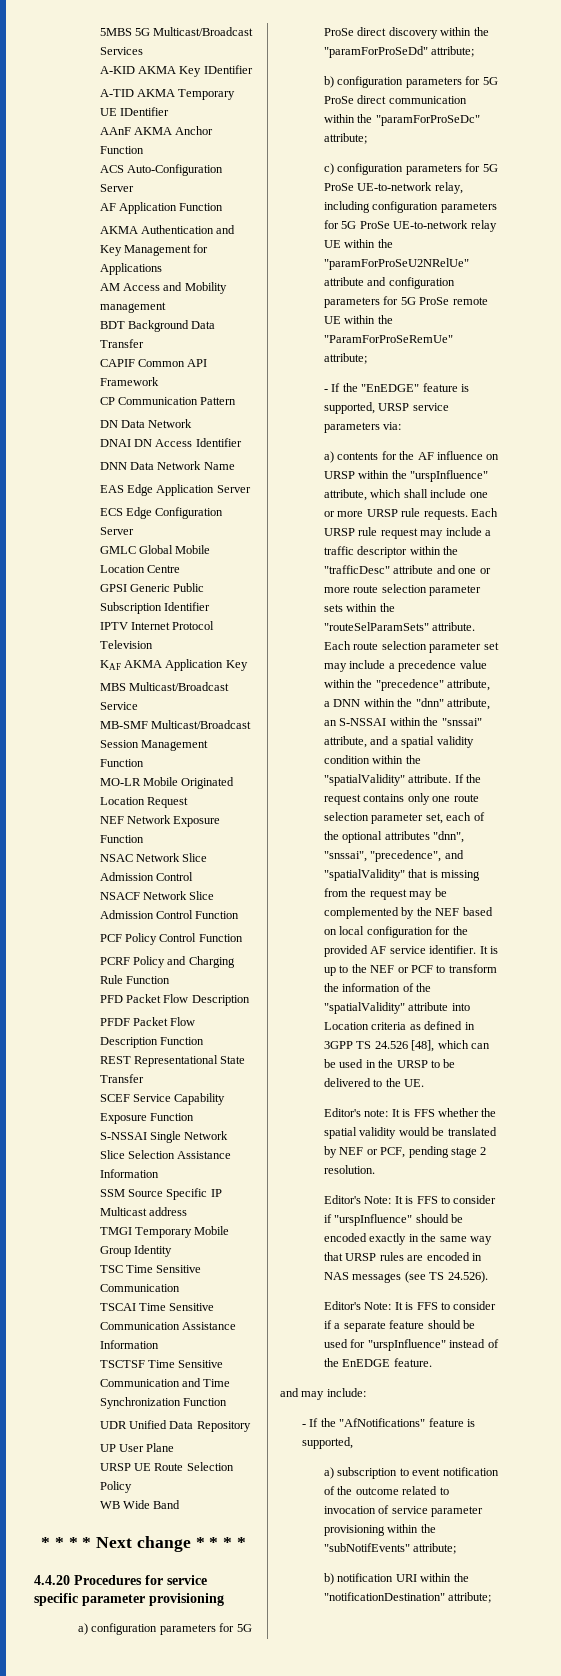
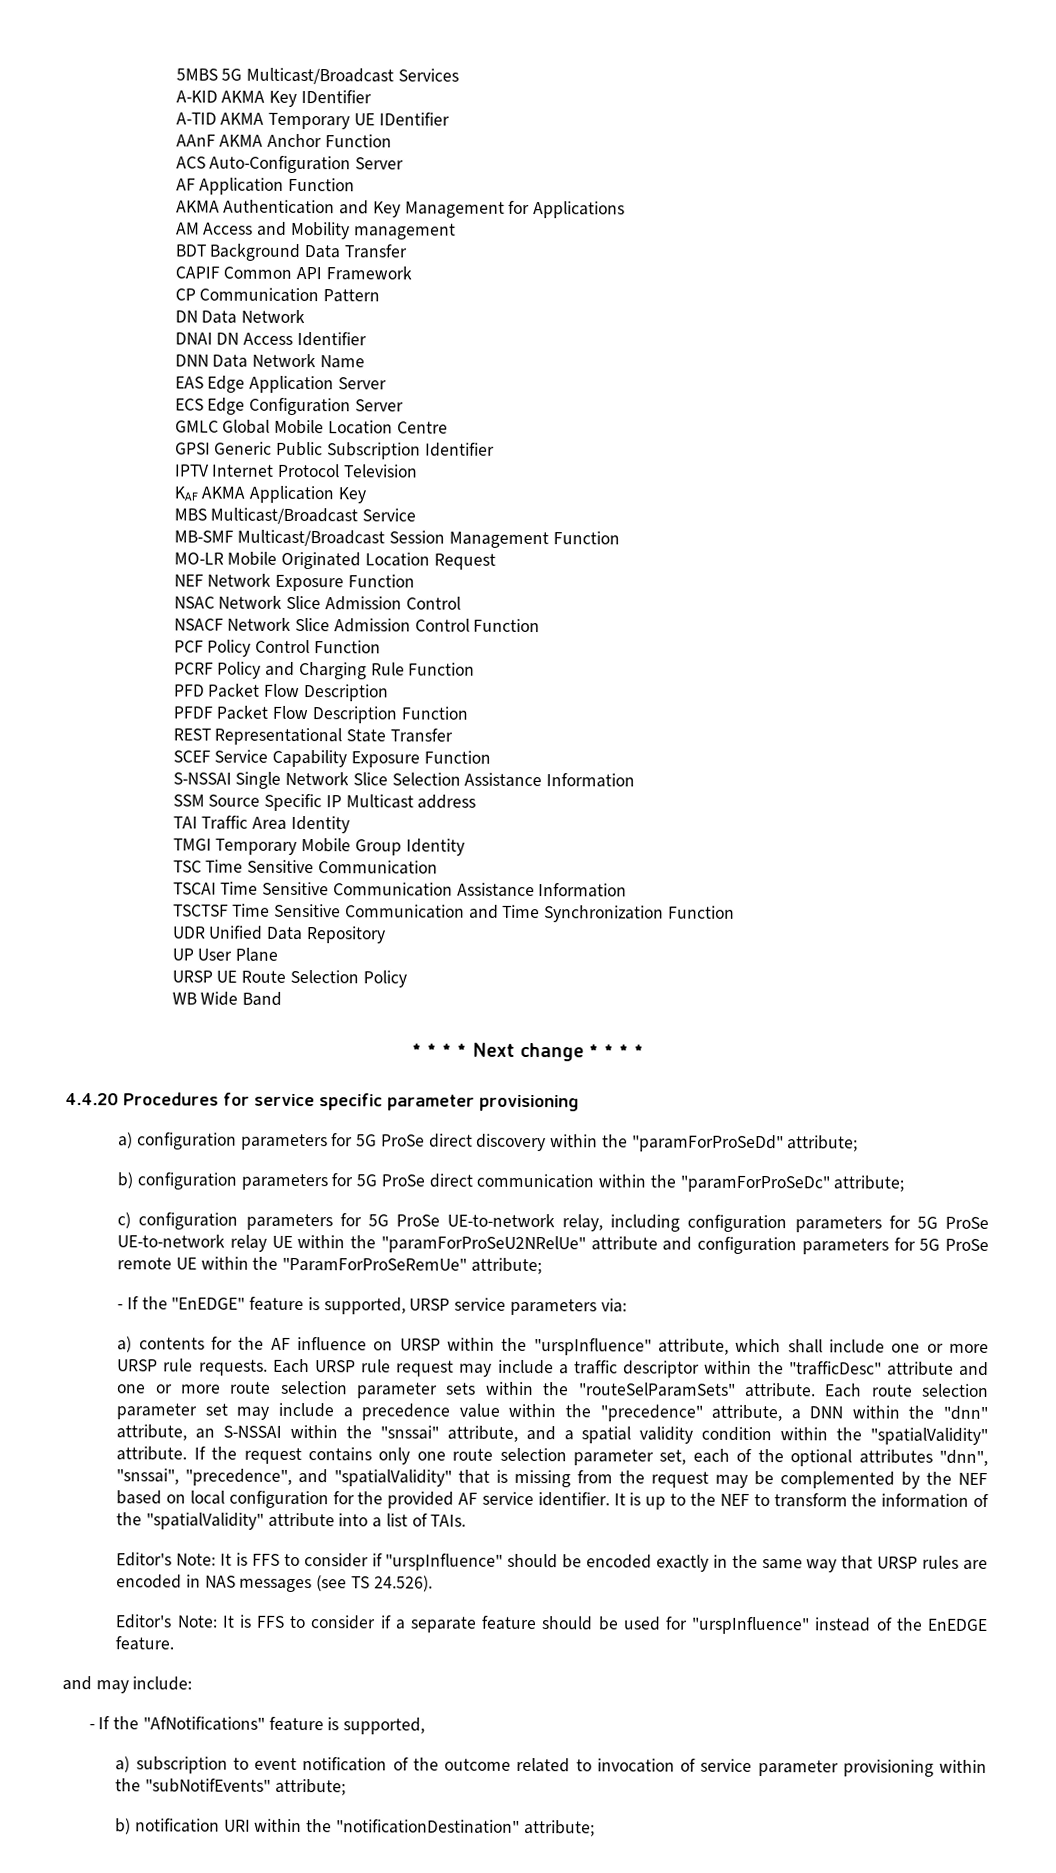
(188, 1211) none -> [172,815,350,834] // TAI Traffic Area Identity
[397,965,433,973] or PCF -> (750, 1499) none
[324,1021,475,1030] [324,1040,490,1052] [324,1059,456,1068] [324,1078,425,1087] [324,1108,497,1117] [324,1127,497,1139] [324,1146,487,1158] [324,1165,376,1174] Location criteria as defined in 3GPP TS 24.526 [48], which can be used in the URSP to be delivered to the UE. // Editor's note: It is FFS whether the spatial validity would be translated by NEF or PCF, pending stage 2 resolution. -> [372,1513,467,1528] a list of TAIs.

